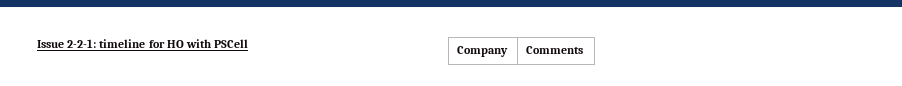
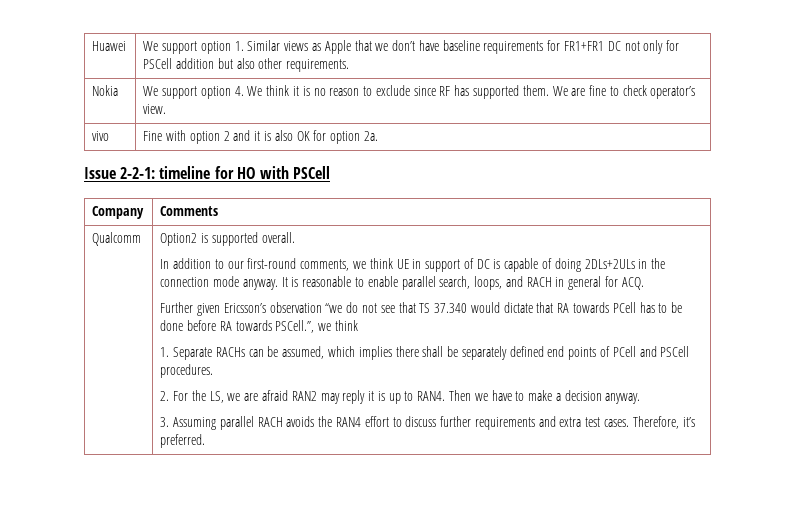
(37, 44) none -> [92,41,127,51] [143,40,680,54] [143,58,350,72] [92,85,119,96] [143,85,696,99] [143,104,167,114] [92,131,110,141] [143,130,378,144] Huawei | We support option 1. Similar views as Apple that we don’t have baseline requirements for FR1+FR1 DC not only for PSCell addition but also other requirements. // Nokia | We support option 4. We think it is no reason to exclude since RF has supported them. We are fine to check operator’s view. // vivo | Fine with option 2 and it is also OK for option 2a. //
(584, 50) none -> [92,232,142,246] [160,232,295,246] [160,258,666,272] [160,276,644,290] [160,302,683,316] [160,320,358,333] [160,346,690,360] [160,364,214,378] [160,390,641,404] [160,416,695,430] [160,434,206,448] // Qualcomm | Option2 is supported overall. // In addition to our first-round comments, we think UE in support of DC is capable of doing 2DLs+2ULs in the connection mode anyway. It is reasonable to enable parallel search, loops, and RACH in general for ACQ. // Further given Ericsson’s observation “we do not see that TS 37.340 would dictate that RA towards PCell has to be done before RA towards PSCell.”, we think // 1. Separate RACHs can be assumed, which implies there shall be separately defined end points of PCell and PSCell procedures. // 2. For the LS, we are afraid RAN2 may reply it is up to RAN4. Then we have to make a decision anyway. // 3. Assuming parallel RACH avoids the RAN4 effort to discuss further requirements and extra test cases. Therefore, it’s preferred.

